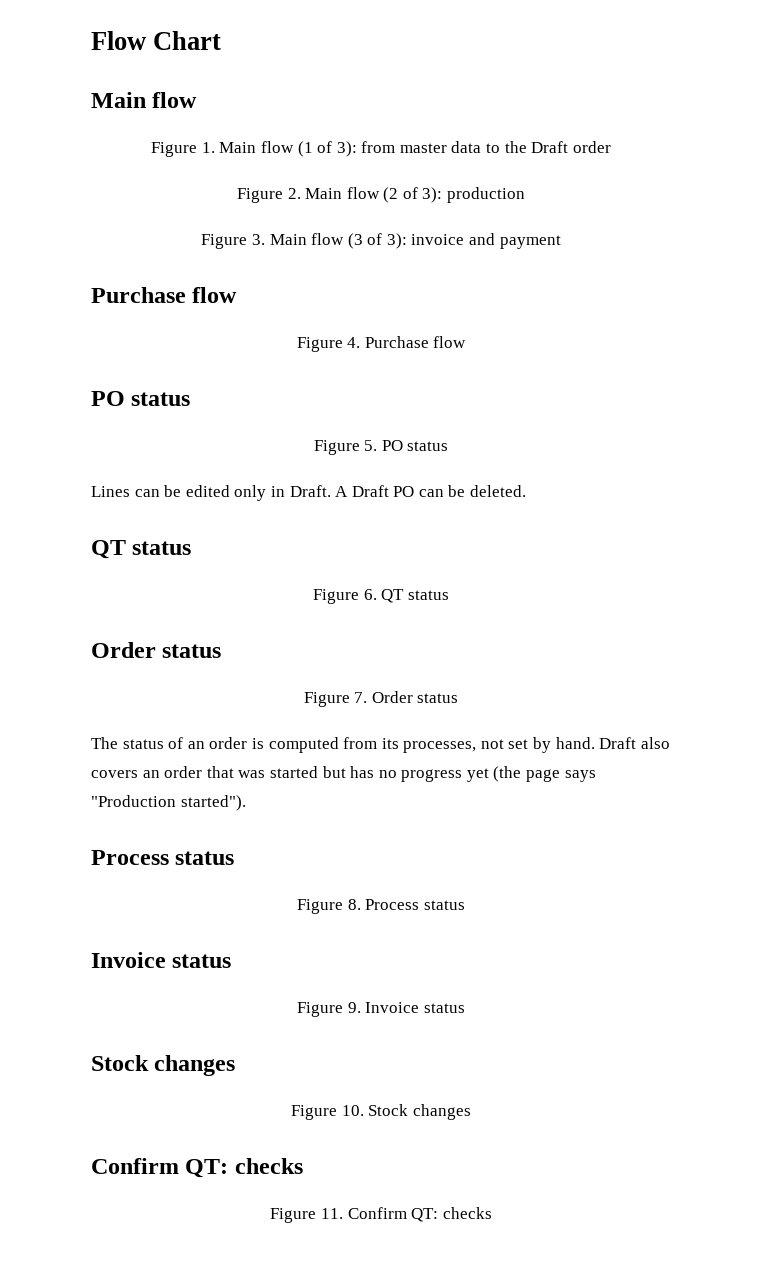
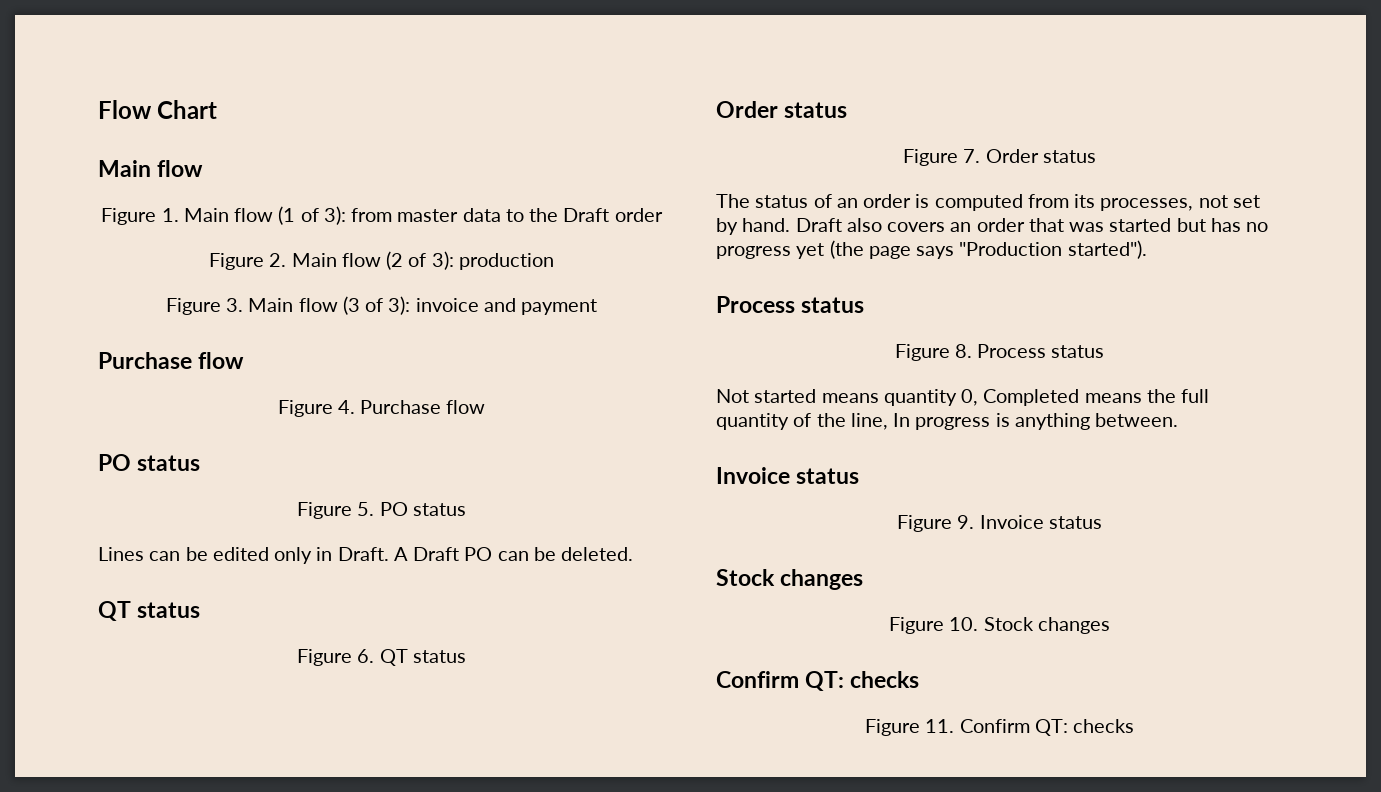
(465, 905) none -> [716,389,1210,406] [716,413,1179,430] // Not started means quantity 0, Completed means the full quantity of the line, In progress is anything between.

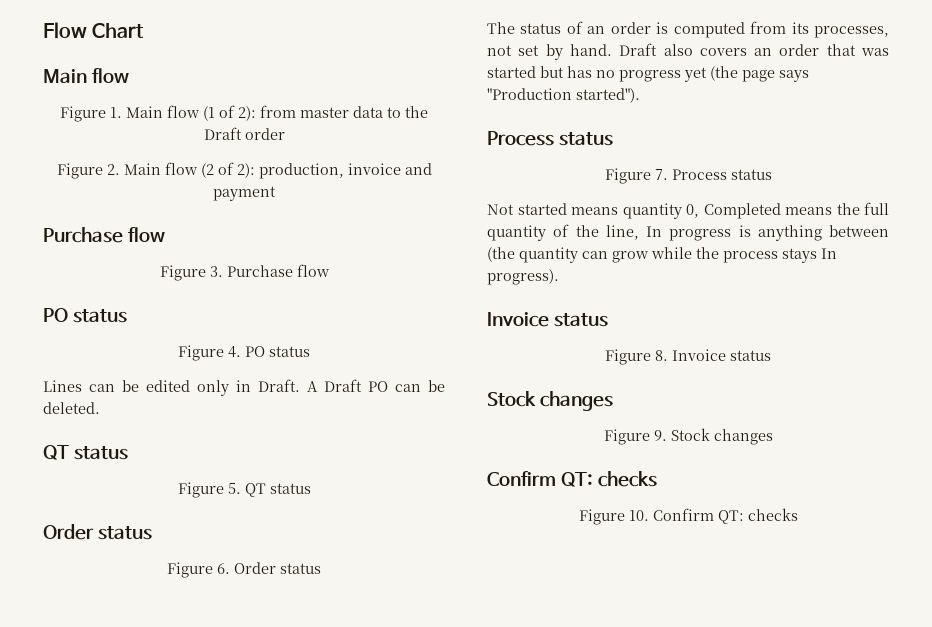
[323,206,346,225] 3): -> [238,106,256,121] 2):
[431,251,554,270] [165,296,411,315] 3): production // Figure 3. Main flow (3 of 3): -> [236,163,344,179] 2): production,
[337,400,355,414] 4. -> [209,266,223,277] 3.
[357,502,375,516] 5. -> [228,346,241,358] 4.
[357,649,375,663] 6. -> [227,483,241,494] 5.
[963,149,981,163] 7. -> [217,563,230,574] 6.
[954,344,972,358] 8. -> [654,169,668,180] 7.
[1095,413,1179,427] between. -> [829,225,889,237] [487,247,837,263] [487,269,559,285] between (the quantity can grow while the process stays In progress).
[957,515,975,529] 9. -> [655,350,668,361] 8.
[949,617,979,631] 10. -> [653,430,667,441] 9.
[925,719,955,733] 11. -> [628,510,649,521] 10.

